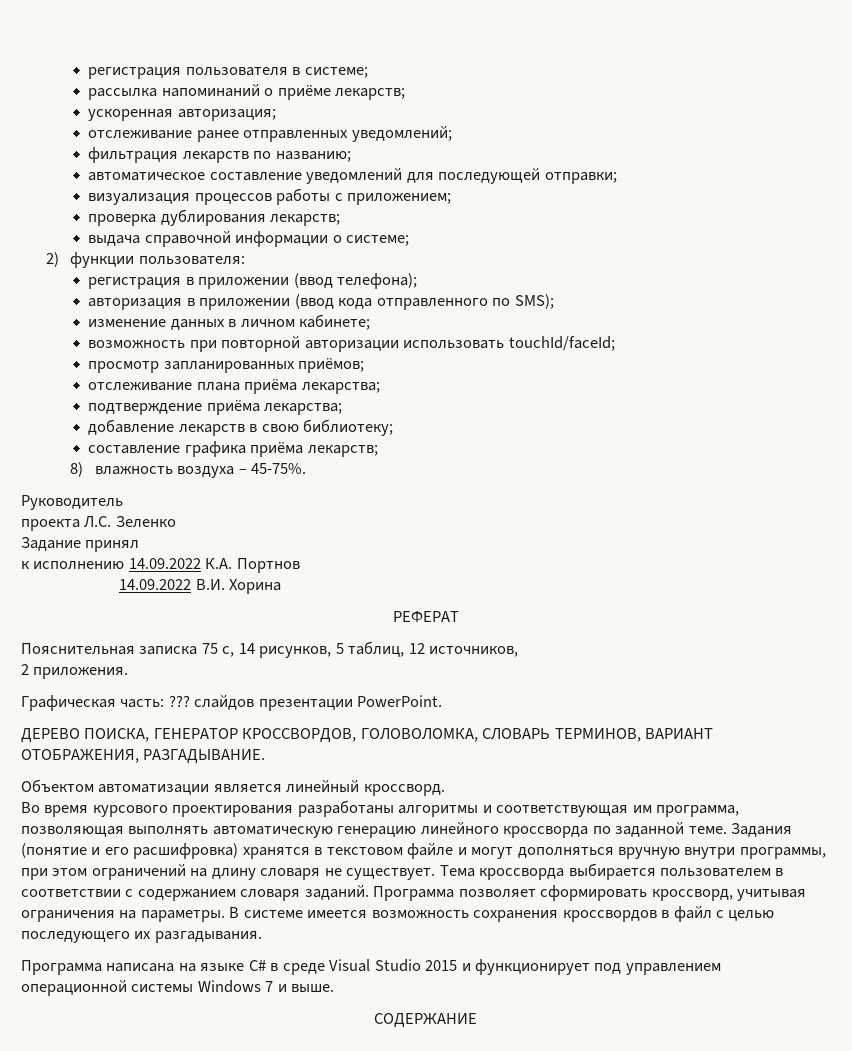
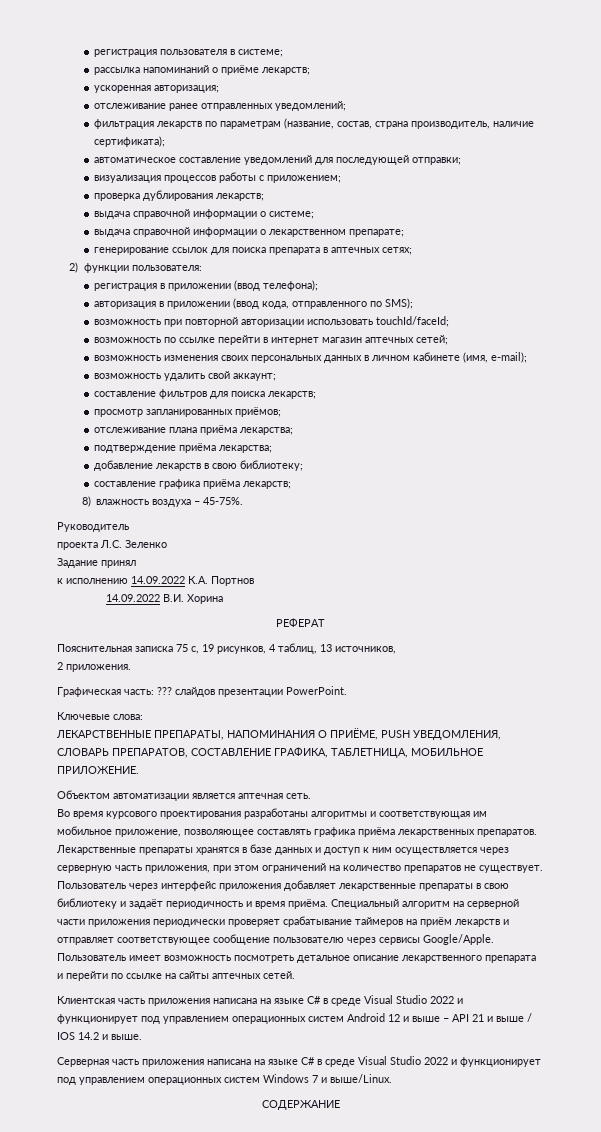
[275,151,351,162] названию; -> [219,118,534,129] [93,136,165,147] параметрам (название, состав, страна производитель, наличие сертификата);
(410, 240) none -> [93,227,404,237] [93,247,412,255] // выдача справочной информации о лекарственном препарате; // генерирование ссылок для поиска препарата в аптечных сетях;
[338,298,373,309] кода -> [261,301,289,309] кода,
[88,314,371,330] // изменение данных в личном кабинете; -> (413, 303) none
(615, 343) none -> [93,335,448,345] [93,352,527,363] [93,371,276,381] [93,389,316,399] // возможность по ссылке перейти в интернет магазин аптечных сетей; // возможность изменения своих персональных данных в личном кабинете (имя, e-mail); // возможность удалить свой аккаунт; // составление фильтров для поиска лекарств;
[238,641,425,658] 14 рисунков, 5 таблиц, 12 -> [202,643,332,654] 19 рисунков, 4 таблиц, 13
[21,728,714,743] [21,749,266,764] ДЕРЕВО ПОИСКА, ГЕНЕРАТОР КРОССВОРДОВ, ГОЛОВОЛОМКА, СЛОВАРЬ ТЕРМИНОВ, ВАРИАНТ ОТОБРАЖЕНИЯ, РАЗГАДЫВАНИЕ. -> [57,712,143,720] [56,728,501,740] [57,747,483,758] [57,766,139,774] Ключевые слова: // ЛЕКАРСТВЕННЫЕ ПРЕПАРАТЫ, НАПОМИНАНИЯ О ПРИЁМЕ, PUSH УВЕДОМЛЕНИЯ, СЛОВАРЬ ПРЕПАРАТОВ, СОСТАВЛЕНИЕ ГРАФИКА, ТАБЛЕТНИЦА, МОБИЛЬНОЕ ПРИЛОЖЕНИЕ.
[286,780,445,796] линейный кроссворд. -> [238,793,311,799] аптечная сеть.
[656,805,740,817] [21,822,793,838] [21,843,826,859] [21,863,784,880] [21,885,807,901] [21,906,775,922] [21,931,262,943] [21,959,721,975] [21,980,194,996] программа, позволяющая выполнять автоматическую генерацию линейного кроссворда по заданной теме. Задания (понятие и его расшифровка) хранятся в текстовом файле и могут дополняться вручную внутри программы, при этом ограничений на длину словаря не существует. Тема кроссворда выбирается пользователем в соответствии с содержанием словаря заданий. Программа позволяет сформировать кроссворд, учитывая ограничения на параметры. В системе имеется возможность сохранения кроссвордов в файл с целью последующего их разгадывания. // Программа написана на языке С# в среде Visual Studio 2015 и функционирует под управлением операционной системы -> [57,826,537,837] [56,844,509,855] [57,863,543,873] [57,880,509,891] [57,898,519,909] [57,916,509,927] [57,934,494,945] [57,953,536,963] [57,971,295,981] [57,995,463,1006] [57,1013,532,1024] [57,1032,142,1040] [57,1056,541,1067] [57,1077,260,1085] мобильное приложение, позволяющее составлять графика приёма лекарственных препаратов. Лекарственные препараты хранятся в базе данных и доступ к ним осуществляется через серверную часть приложения, при этом ограничений на количество препаратов не существует. Пользователь через интерфейс приложения добавляет лекарственные препараты в свою библиотеку и задаёт периодичность и время приёма. Специальный алгоритм на серверной части приложения периодически проверяет срабатывание таймеров на приём лекарств и отправляет соответствующее сообщение пользователю через сервисы Google/Apple. Пользователь имеет возможность посмотреть детальное описание лекарственного препарата и перейти по ссылке на сайты аптечных сетей. // Клиентская часть приложения написана на языке С# в среде Visual Studio 2022 и функционирует под управлением операционных систем Android 12 и выше – API 21 и выше / IOS 14.2 и выше. // Серверная часть приложения написана на языке C# в среде Visual Studio 2022 и функционирует под управлением операционных систем
[291,984,335,992] выше. -> [330,1074,392,1083] выше/Linux.

